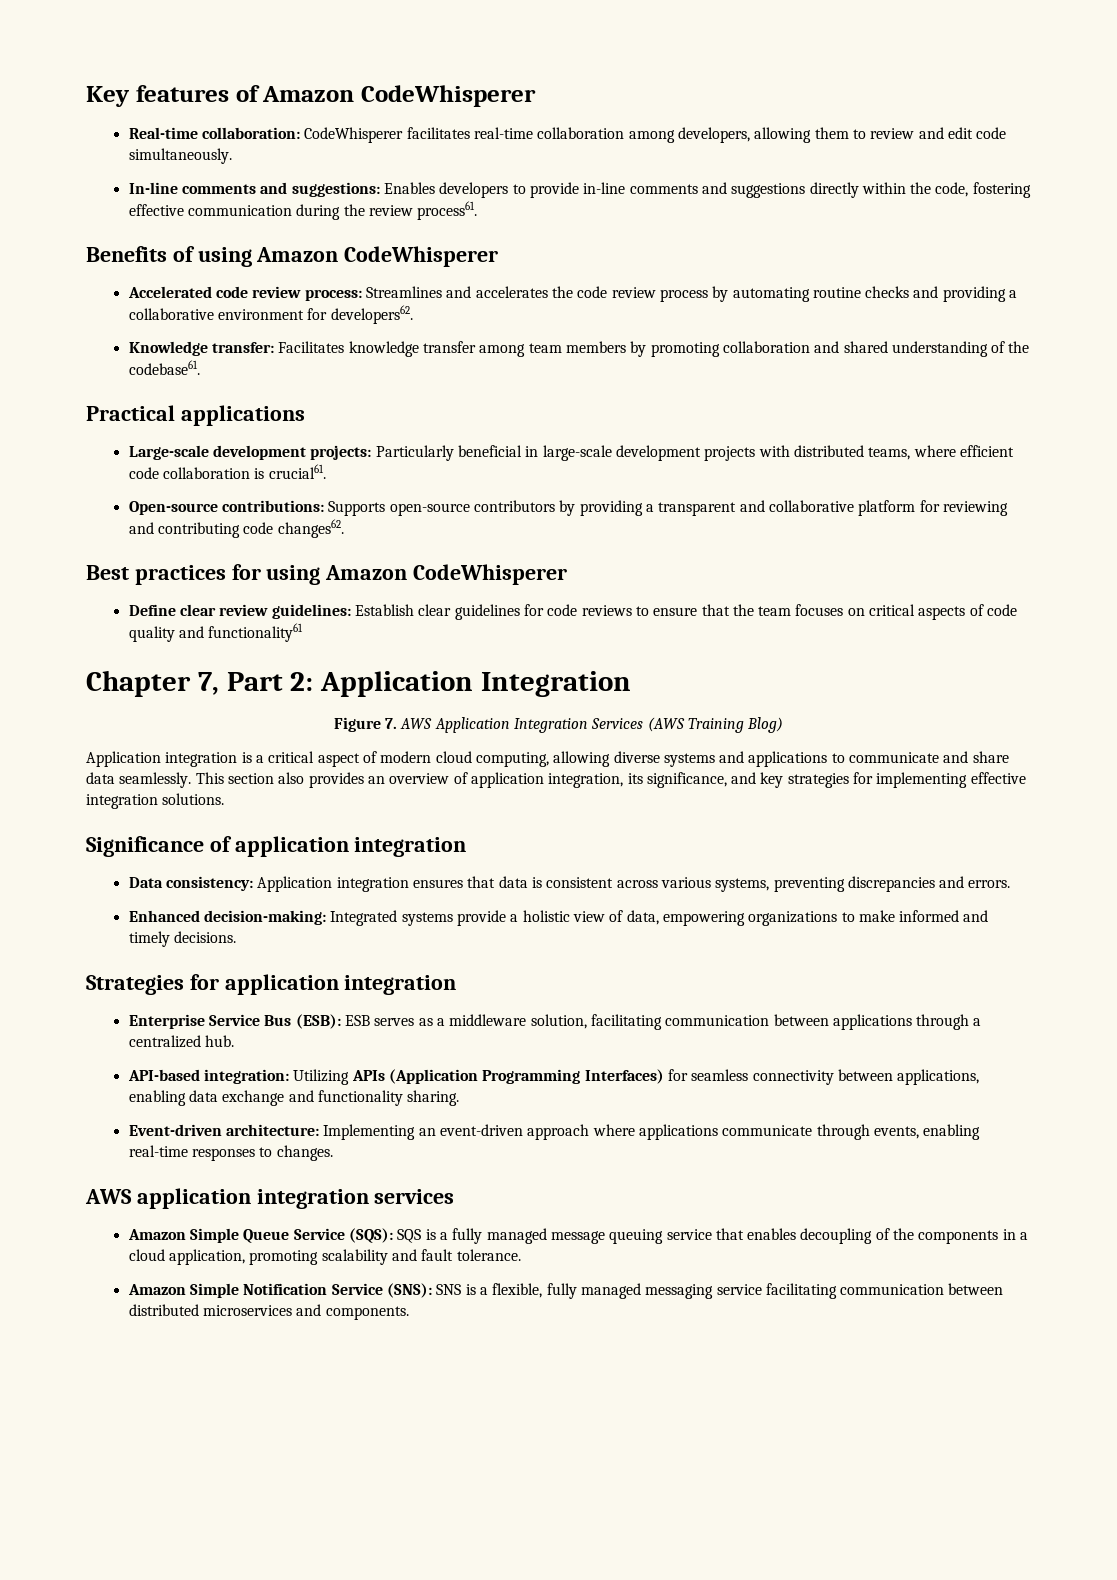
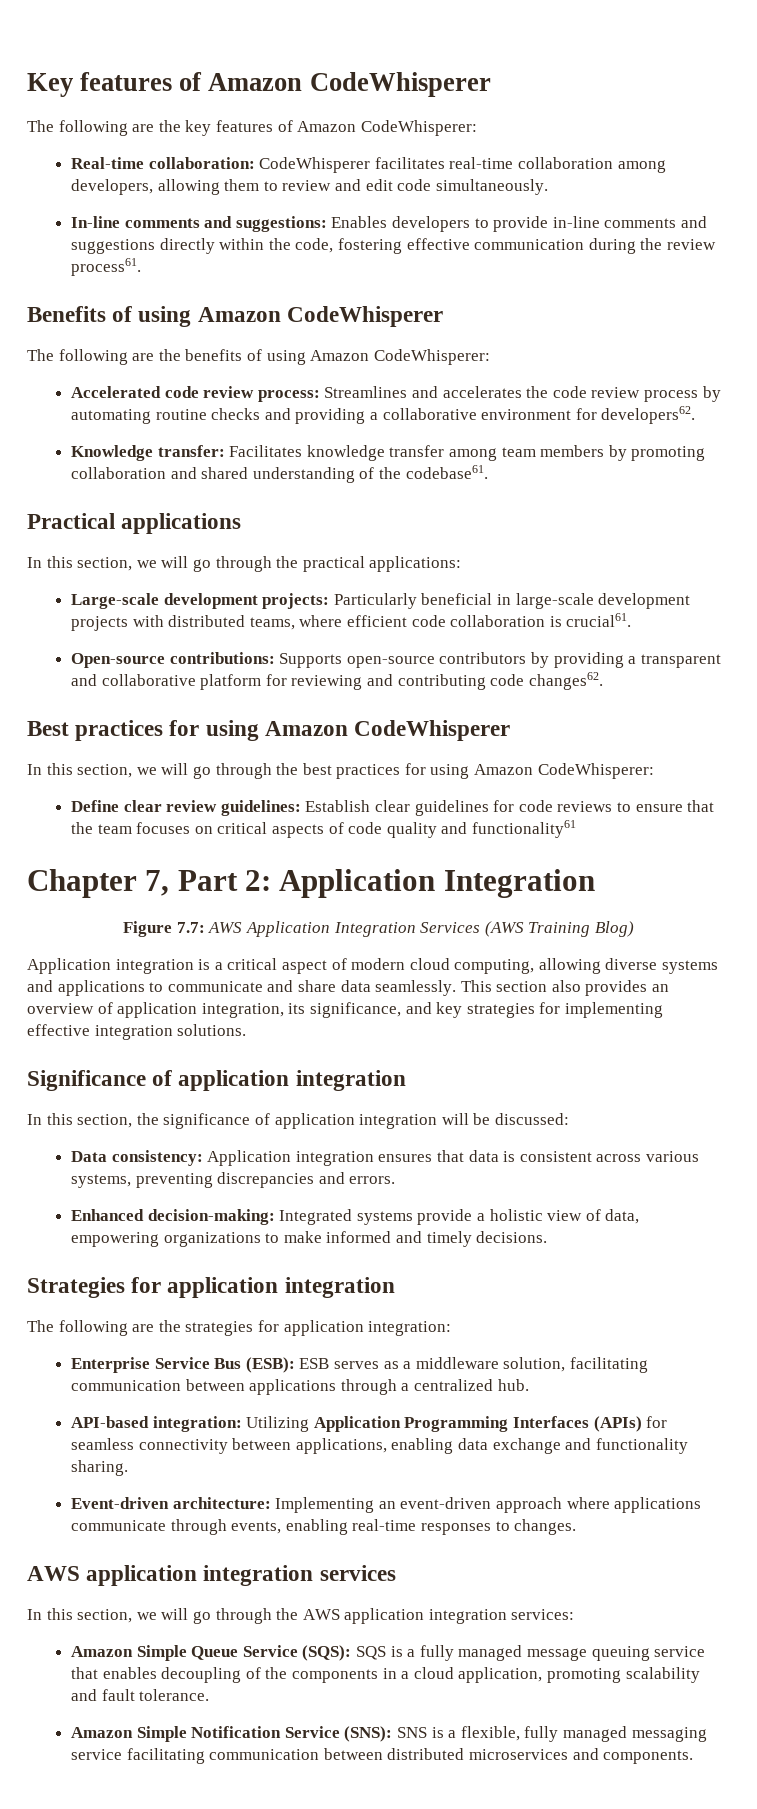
(536, 96) none -> [27,120,477,136] // The following are the key features of Amazon CodeWhisperer:
(499, 256) none -> [27,349,490,365] // The following are the benefits of using Amazon CodeWhisperer:
(305, 415) none -> [27,556,462,572] // In this section, we will go through the practical applications:
(568, 574) none -> [27,763,654,779] // In this section, we will go through the best practices for using Amazon CodeWhisperer:
[385,718,398,729] 7. -> [176,922,205,933] 7.7:
(467, 847) none -> [27,1113,569,1129] // In this section, the significance of application integration will be discussed:
(457, 985) none -> [27,1320,452,1336] // The following are the strategies for application integration:
[351,1069,664,1084] APIs (Application Programming Interfaces) -> [313,1416,642,1432] Application Programming Interfaces (APIs)
(455, 1196) none -> [27,1608,575,1624] // In this section, we will go through the AWS application integration services:

